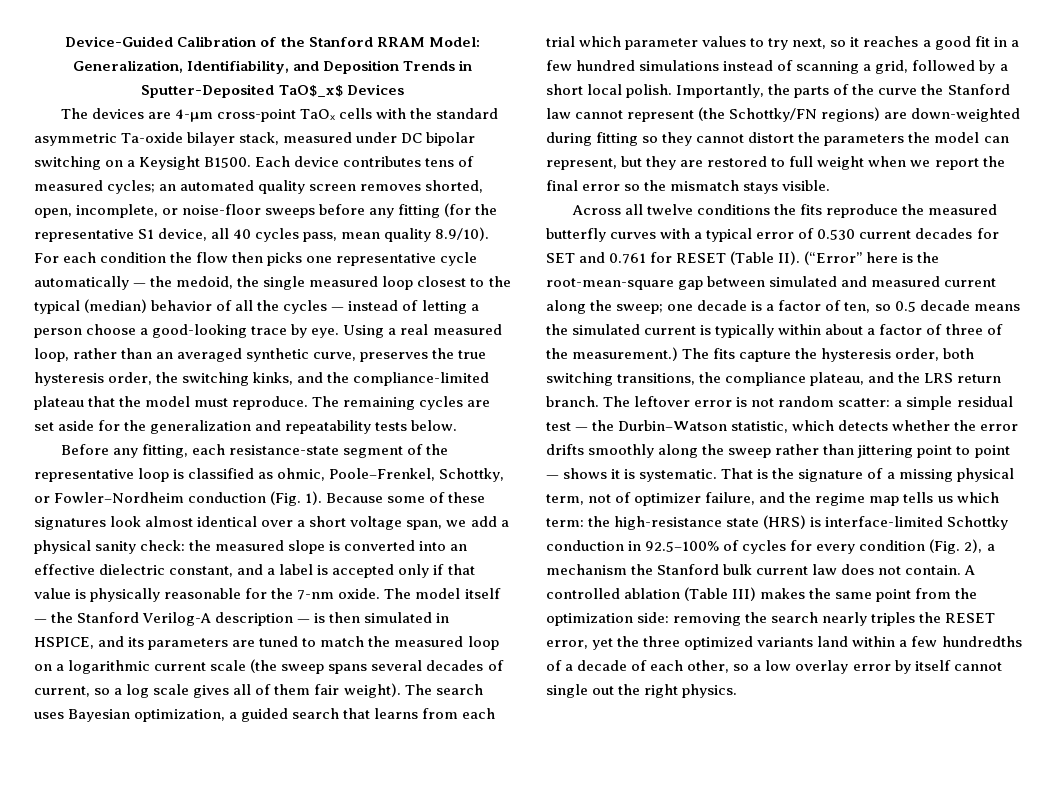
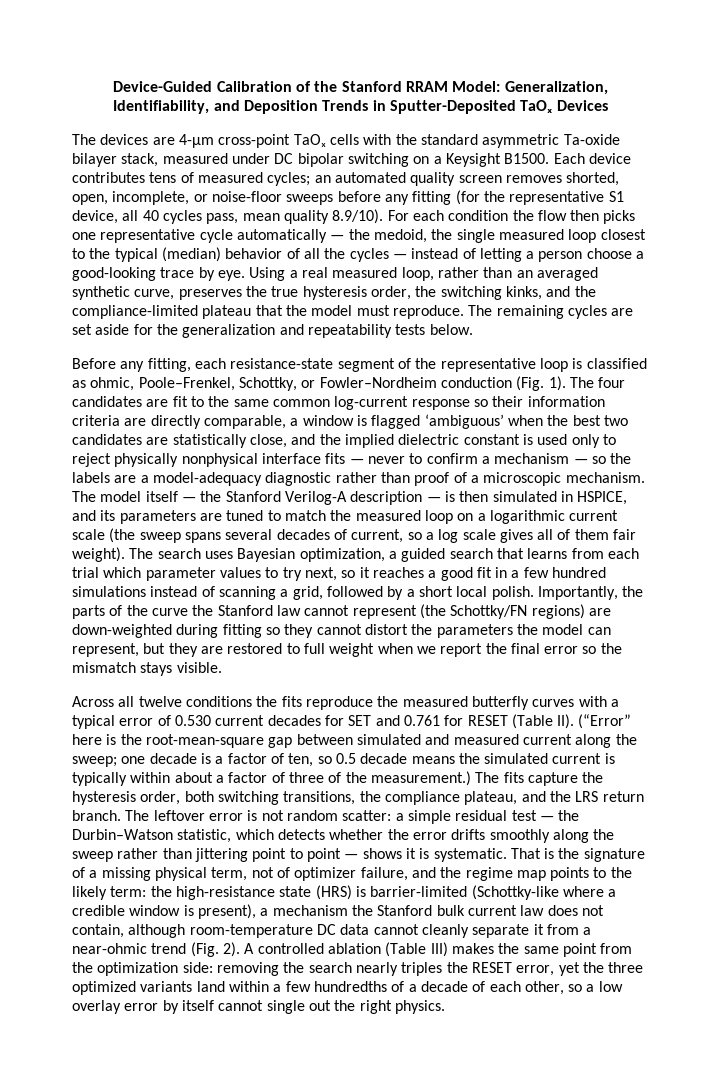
[278,85,343,97] TaO$_x$ -> [520,100,553,113] TaOₓ
[326,492,486,503] [34,516,509,530] [34,540,468,554] [34,564,475,578] [34,588,381,602] Because some of these signatures look almost identical over a short voltage span, we add a physical sanity check: the measured slope is converted into an effective dielectric constant, and a label is accepted only if that value is physically reasonable for the 7-nm oxide. -> [569,377,626,388] [72,396,605,410] [72,414,628,429] [72,434,616,448] [72,453,632,467] [72,472,645,486] The four candidates are fit to the same common log-current response so their information criteria are directly comparable, a window is flagged ‘ambiguous’ when the best two candidates are statistically close, and the implied dielectric constant is used only to reject physically nonphysical interface fits — never to confirm a mechanism — so the labels are a model-adequacy diagnostic rather than proof of a microscopic mechanism.
[903,492,999,503] tells us which -> [550,867,632,881] [72,886,107,900] points to the likely
[825,516,1009,530] [546,539,983,554] interface-limited Schottky conduction in 92.5–100% of cycles for every condition (Fig. 2), -> [370,885,617,900] [72,904,256,919] barrier-limited (Schottky-like where a credible window is present),
[905,565,962,575] contain. -> [72,924,592,938] [72,942,240,957] contain, although room-temperature DC data cannot cleanly separate it from a near-ohmic trend (Fig. 2).

